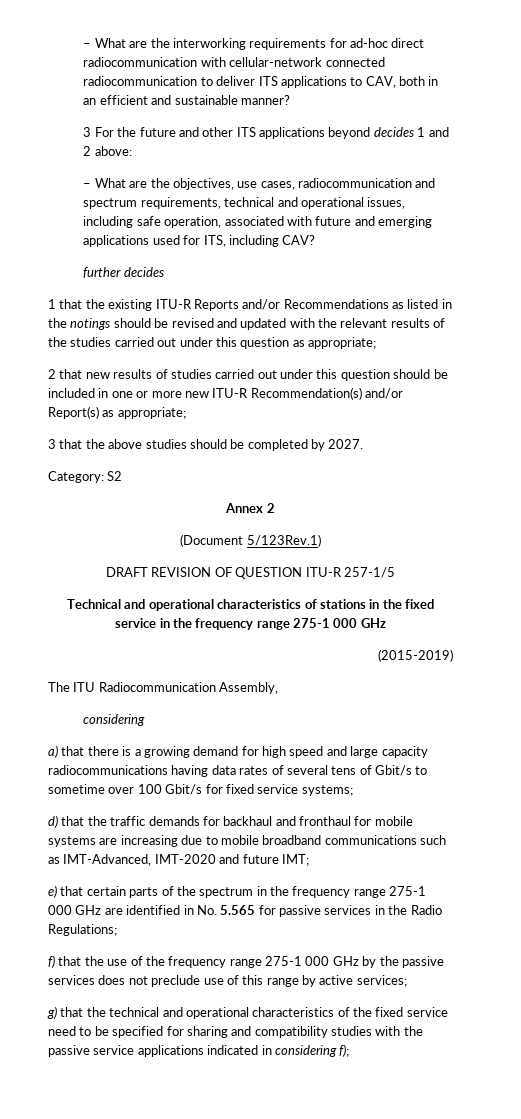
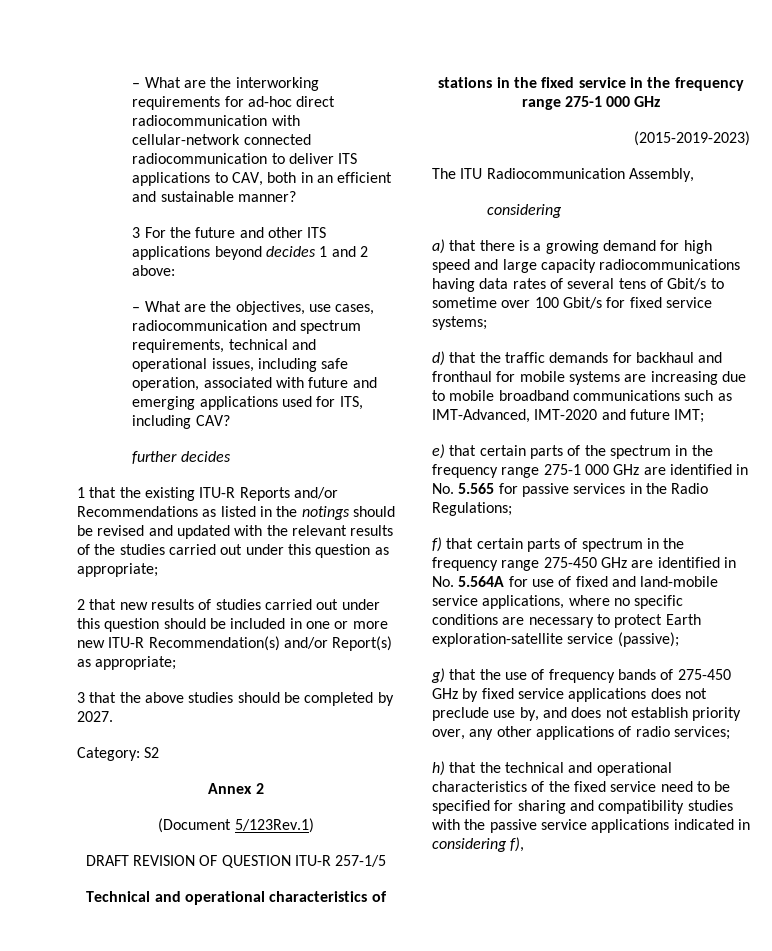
[378,649,453,662] (2015-2019) -> [634,131,750,146] (2015-2019-2023)
[84,956,444,968] [48,975,354,987] the use of the frequency range 275-1 000 GHz by the passive services does not preclude use of this range by active -> [476,538,685,552] [432,557,736,571] [432,576,719,587] [432,595,684,609] [432,614,701,628] [432,632,679,647] [431,668,731,683] [432,688,707,702] [432,707,742,721] [432,726,670,740] certain parts of spectrum in the frequency range 275-450 GHz are identified in No. 5.564A for use of fixed and land-mobile service applications, where no specific conditions are necessary to protect Earth exploration-satellite service (passive); // g) that the use of frequency bands of 275-450 GHz by fixed service applications does not preclude use by, and does not establish priority over, any other applications of radio
[47,1006,57,1019] g) -> [432,761,445,776] h)
[339,1044,350,1057] f); -> [510,837,525,852] f),

